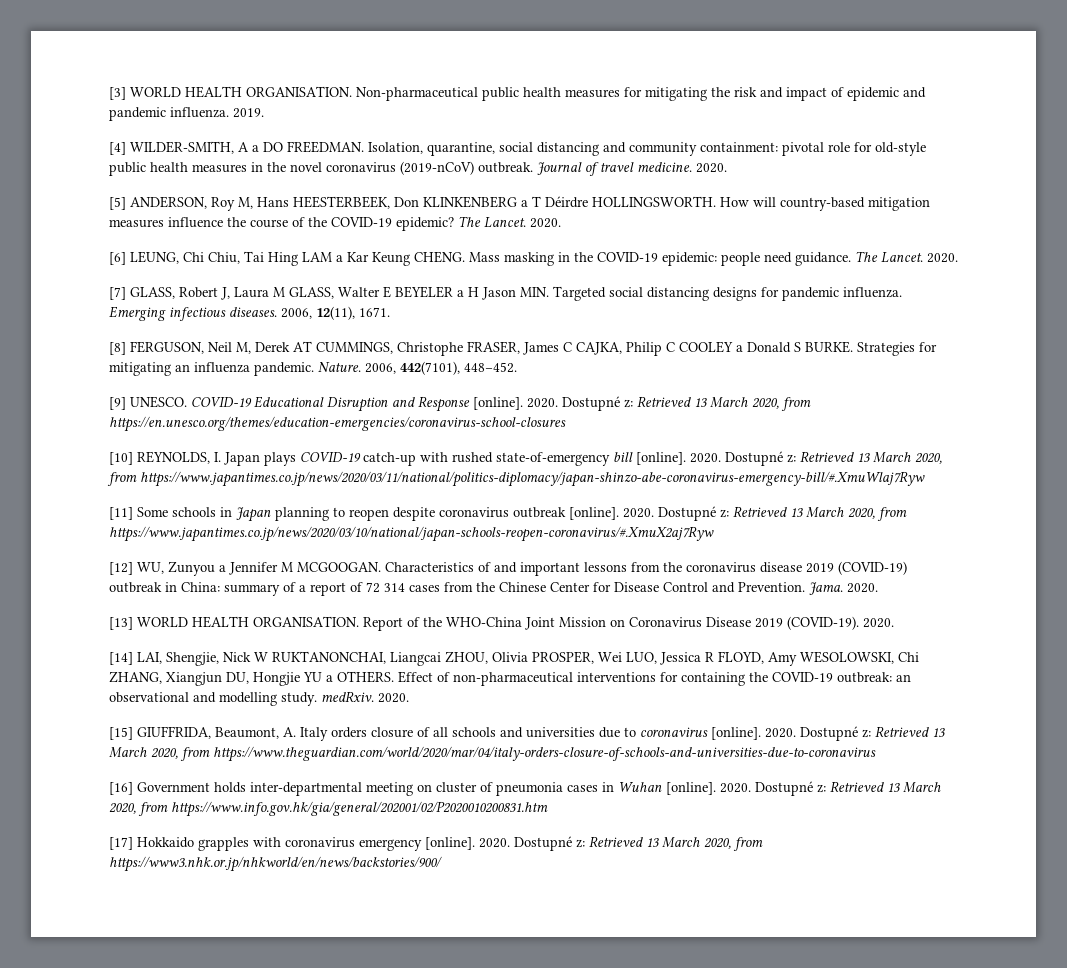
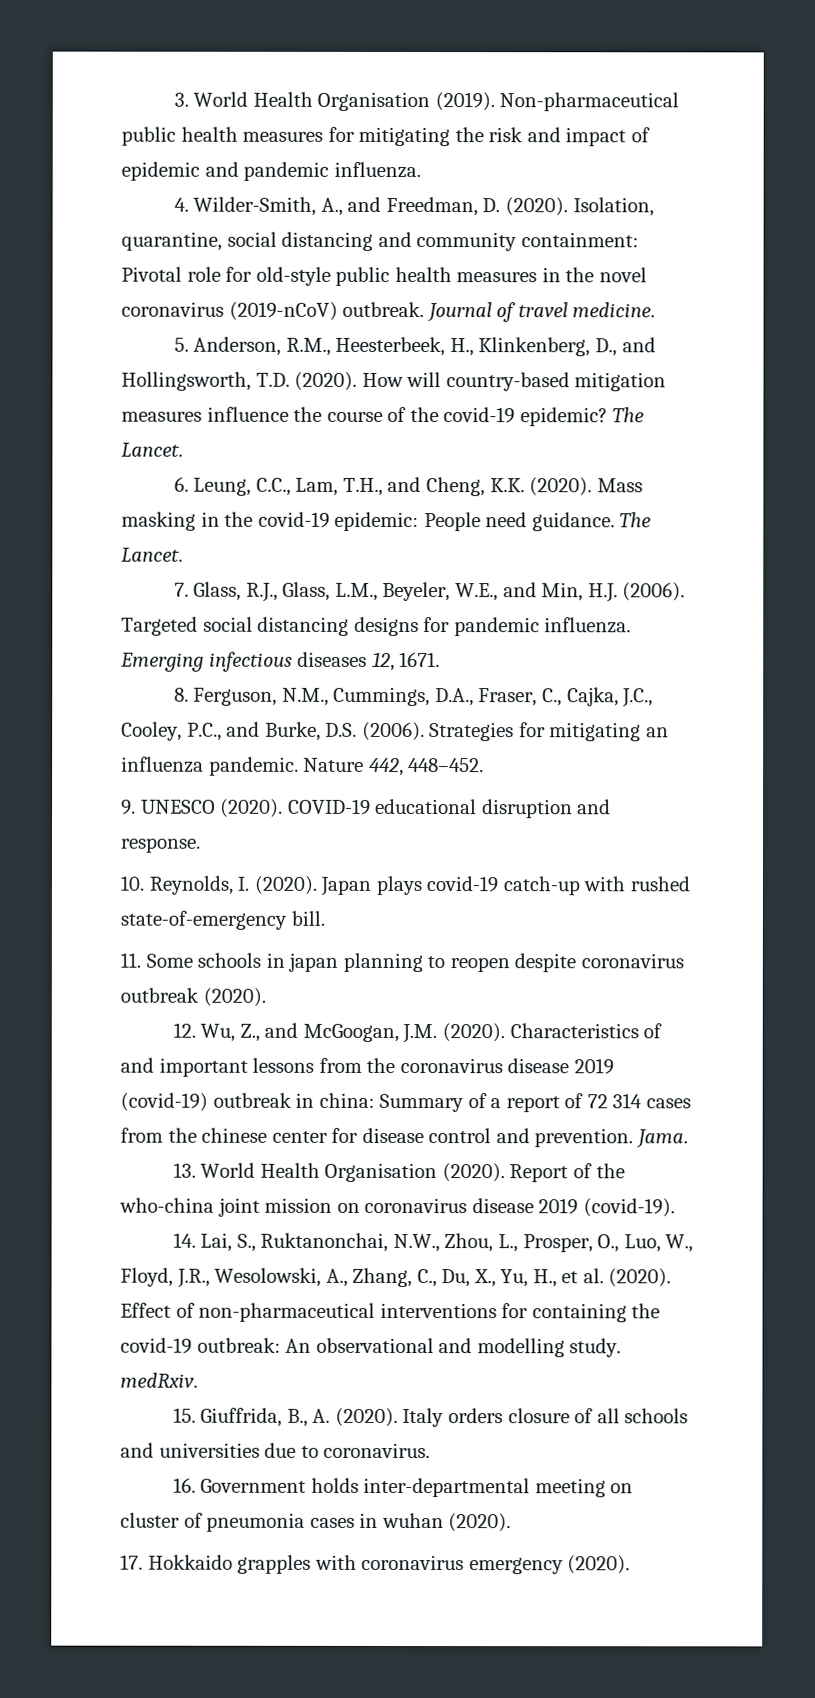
[109,86,352,100] [3] WORLD HEALTH ORGANISATION. -> [173,91,495,112] 3. World Health Organisation (2019).
[233,108,264,118] [109,141,364,155] 2019. // [4] WILDER-SMITH, A a DO FREEDMAN. -> [173,196,568,217] // 4. Wilder-Smith, A., and Freedman, D. (2020).
[782,142,824,156] pivotal -> [121,266,182,282] Pivotal
[696,163,727,173] [109,196,716,211] 2020. // [5] ANDERSON, Roy M, Hans HEESTERBEEK, Don KLINKENBERG a T Déirdre HOLLINGSWORTH. -> [173,336,656,357] [121,371,358,391] // 5. Anderson, R.M., Heesterbeek, H., Klinkenberg, D., and Hollingsworth, T.D. (2020).
[331,217,392,227] COVID-19 -> [443,407,516,424] covid-19
[530,218,561,228] [109,251,465,266] 2020. // [6] LEUNG, Chi Chiu, Tai Hing LAM a Kar Keung CHENG. -> [173,476,593,497] // 6. Leung, C.C., Lam, T.H., and Cheng, K.K. (2020).
[597,252,760,266] COVID-19 epidemic: people -> [257,511,481,532] covid-19 epidemic: People
[927,253,958,263] [109,286,549,300] 2020. // [7] GLASS, Robert J, Laura M GLASS, Walter E BEYELER a H Jason MIN. -> [173,581,686,603] // 7. Glass, R.J., Glass, L.M., Beyeler, W.E., and Min, H.J. (2006).
[229,306,390,320] [109,341,853,356] diseases. 2006, 12(11), 1671. // [8] FERGUSON, Neil M, Derek AT CUMMINGS, Christophe FRASER, James C CAJKA, Philip C COOLEY a Donald S BURKE. -> [297,651,441,671] [173,686,654,708] [121,721,425,742] diseases 12, 1671. // 8. Ferguson, N.M., Cummings, D.A., Fraser, C., Cajka, J.C., Cooley, P.C., and Burke, D.S. (2006).
[318,361,517,375] [109,396,811,412] [109,416,566,432] [109,451,221,465] Nature. 2006, 442(7101), 448–452. // [9] UNESCO. COVID-19 Educational Disruption and Response [online]. 2020. Dostupné z: Retrieved 13 March 2020, from https://en.unesco.org/themes/education-emergencies/coronavirus-school-closures // [10] REYNOLDS, I. -> [303,757,485,776] [121,798,612,819] [120,837,201,853] [120,875,317,895] Nature 442, 448–452. // 9. UNESCO (2020). COVID-19 educational disruption and response. // 10. Reynolds, I. (2020).
[300,452,361,462] COVID-19 -> [426,876,499,893] covid-19
[613,451,942,466] [107,471,925,487] [109,507,133,520] bill [online]. 2020. Dostupné z: Retrieved 13 March 2020, from https://www.japantimes.co.jp/news/2020/03/11/national/politics-diplomacy/japan-shinzo-abe-coronavirus-emergency-bill/#.XmuWlaj7Ryw // [11] -> [290,910,325,926] [120,952,141,968] bill. // 11.
[236,507,271,522] Japan -> [288,952,339,972] japan
[569,506,907,521] [109,526,714,542] [109,561,381,576] [online]. 2020. Dostupné z: Retrieved 13 March 2020, from https://www.japantimes.co.jp/news/2020/03/10/national/japan-schools-reopen-coronavirus/#.XmuX2aj7Ryw // [12] WU, Zunyou a Jennifer M MCGOOGAN. -> [202,987,266,1007] [172,1022,505,1044] (2020). // 12. Wu, Z., and McGoogan, J.M. (2020).
[838,561,907,575] (COVID-19) -> [120,1092,208,1112] (covid-19)
[181,582,280,596] China: summary -> [318,1092,465,1113] china: Summary
[499,582,878,595] [109,616,894,631] [109,651,919,666] [109,671,394,686] Chinese Center for Disease Control and Prevention. Jama. 2020. // [13] WORLD HEALTH ORGANISATION. Report of the WHO-China Joint Mission on Coronavirus Disease 2019 (COVID-19). 2020. // [14] LAI, Shengjie, Nick W RUKTANONCHAI, Liangcai ZHOU, Olivia PROSPER, Wei LUO, Jessica R FLOYD, Amy WESOLOWSKI, Chi ZHANG, Xiangjun DU, Hongjie YU a OTHERS. -> [201,1127,688,1149] [172,1162,625,1183] [119,1197,675,1218] [172,1232,694,1253] [120,1267,672,1288] chinese center for disease control and prevention. Jama. // 13. World Health Organisation (2020). Report of the who-china joint mission on coronavirus disease 2019 (covid-19). // 14. Lai, S., Ruktanonchai, N.W., Zhou, L., Prosper, O., Luo, W., Floyd, J.R., Wesolowski, A., Zhang, C., Du, X., Yu, H., et al. (2020).
[772,672,911,683] COVID-19 outbreak: an -> [120,1337,312,1354] covid-19 outbreak: An
[378,693,409,703] [109,726,296,740] 2020. // [15] GIUFFRIDA, Beaumont, A. -> [172,1407,398,1427] // 15. Giuffrida, B., A. (2020).
[640,726,945,741] [109,746,876,762] [109,782,133,795] coronavirus [online]. 2020. Dostupné z: Retrieved 13 March 2020, from https://www.theguardian.com/world/2020/mar/04/italy-orders-closure-of-schools-and-universities-due-to-coronavirus // [16] -> [323,1442,431,1459] [172,1477,196,1493] coronavirus. // 16.
[618,781,941,796] [109,801,548,817] [109,837,133,850] Wuhan [online]. 2020. Dostupné z: Retrieved 13 March 2020, from https://www.info.gov.hk/gia/general/202001/02/P2020010200831.htm // [17] -> [381,1512,512,1533] [120,1554,143,1570] wuhan (2020). // 17.
[425,836,763,851] [109,856,442,872] [online]. 2020. Dostupné z: Retrieved 13 March 2020, from https://www3.nhk.or.jp/nhkworld/en/news/backstories/900/ -> [567,1555,631,1575] (2020).

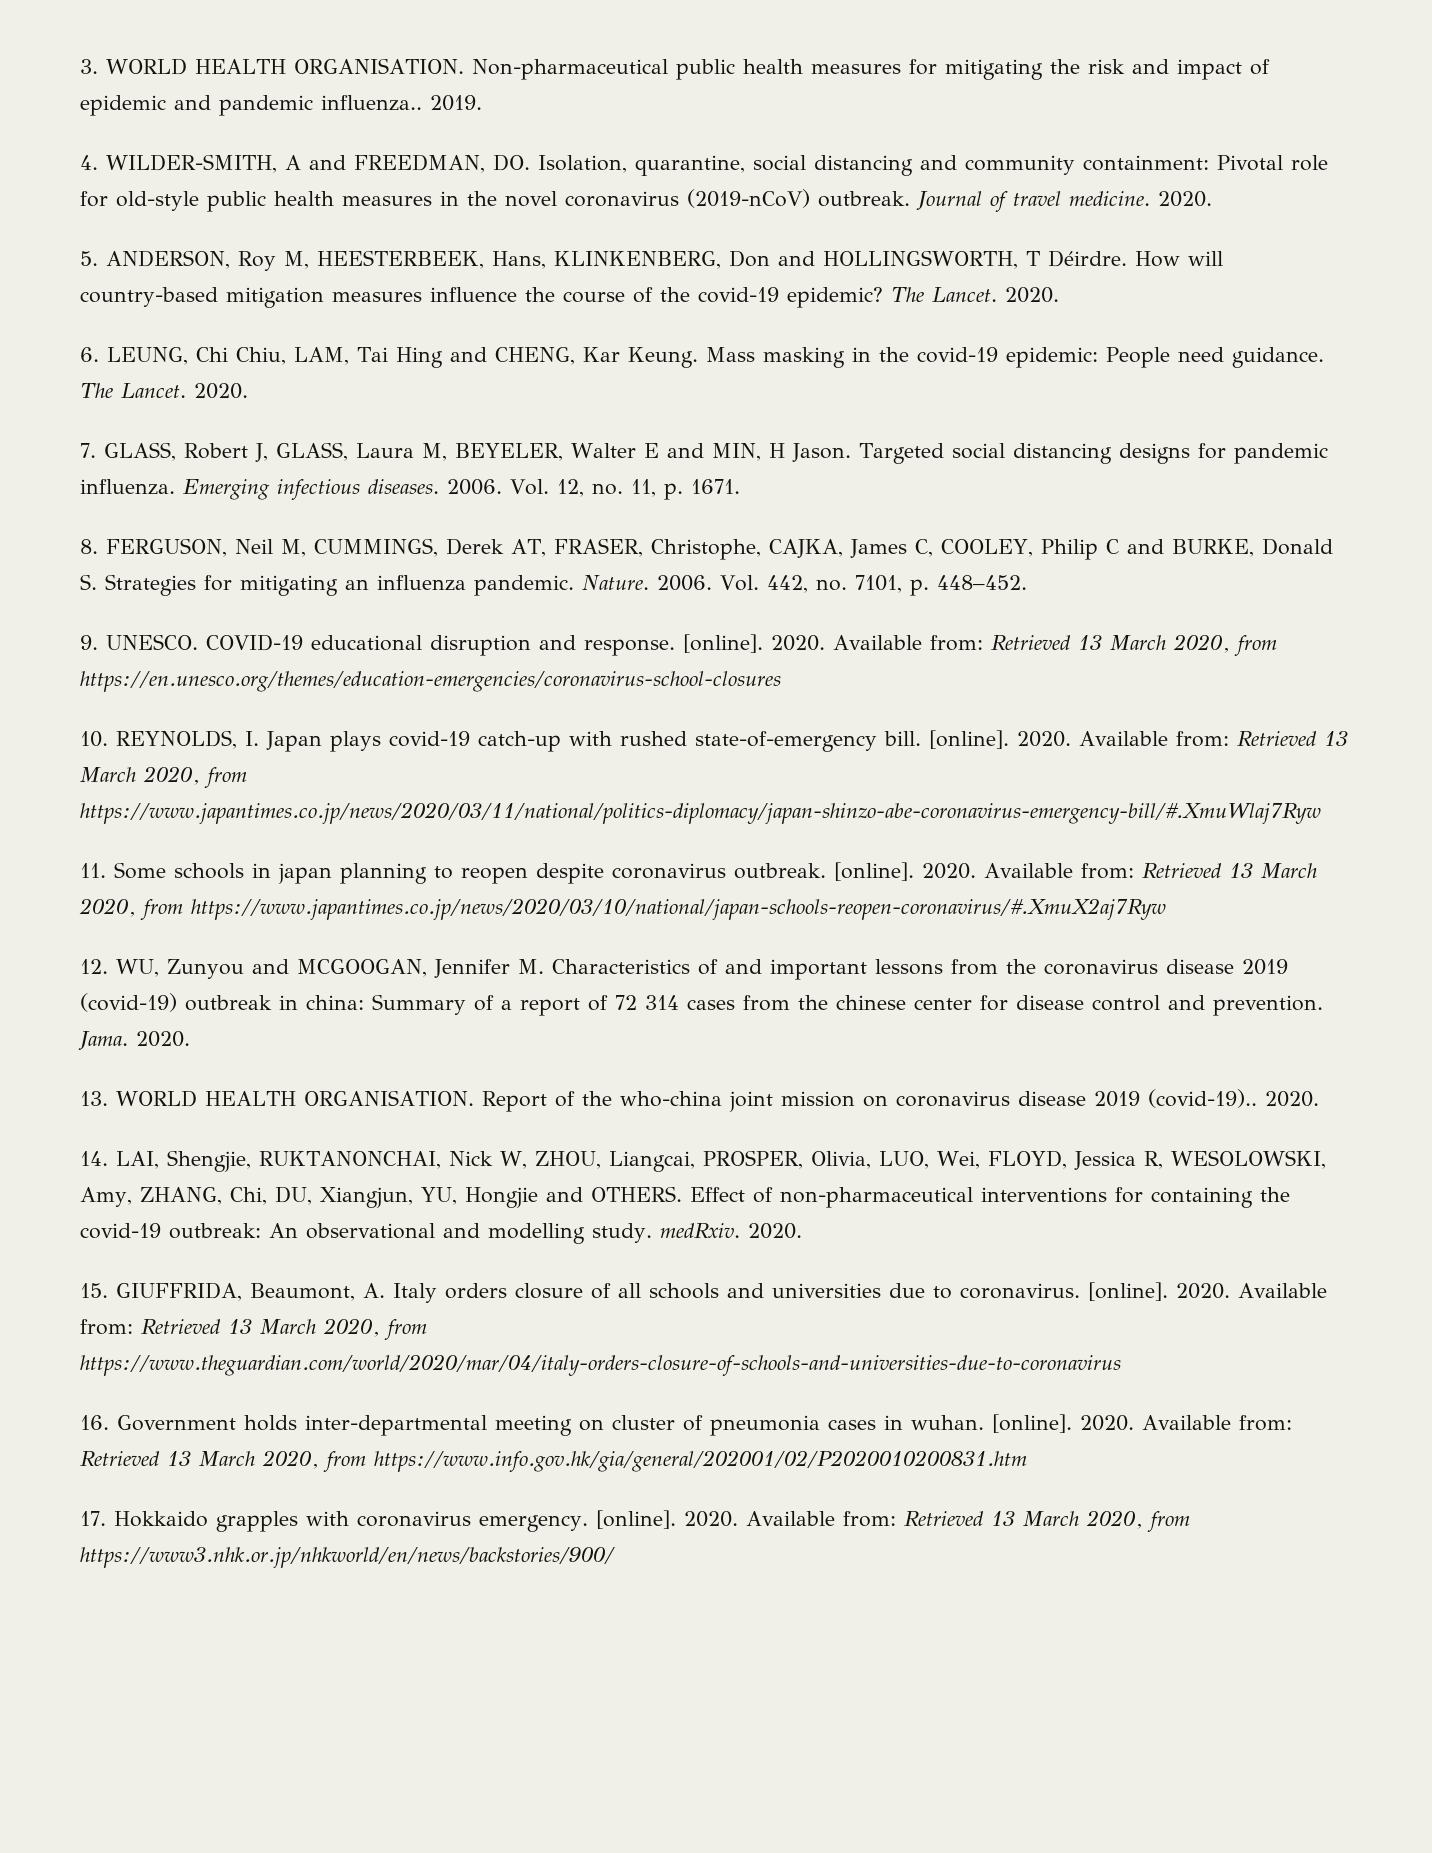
[193,91,495,112] World Health Organisation (2019). -> [106,58,464,75] WORLD HEALTH ORGANISATION.
[333,161,421,179] influenza. -> [321,95,482,111] influenza.. 2019.
[193,196,568,217] Wilder-Smith, A., and Freedman, D. (2020). -> [106,154,530,173] WILDER-SMITH, A and FREEDMAN, DO.
(656, 310) none -> [1158,191,1212,207] 2020.
[193,336,656,357] [121,371,358,391] Anderson, R.M., Heesterbeek, H., Klinkenberg, D., and Hollingsworth, T.D. (2020). -> [106,250,1127,271] ANDERSON, Roy M, HEESTERBEEK, Hans, KLINKENBERG, Don and HOLLINGSWORTH, T Déirdre.
(183, 449) none -> [1005,287,1059,303] 2020.
[193,476,593,497] Leung, C.C., Lam, T.H., and Cheng, K.K. (2020). -> [107,347,698,368] LEUNG, Chi Chiu, LAM, Tai Hing and CHENG, Kar Keung.
(183, 554) none -> [194,383,248,399] 2020.
[193,581,686,603] Glass, R.J., Glass, L.M., Beyeler, W.E., and Min, H.J. (2006). -> [104,442,851,462] GLASS, Robert J, GLASS, Laura M, BEYELER, Walter E and MIN, H Jason.
[297,651,441,671] [173,686,654,708] [121,721,425,742] diseases 12, 1671. // 8. Ferguson, N.M., Cummings, D.A., Fraser, C., Cajka, J.C., Cooley, P.C., and Burke, D.S. (2006). -> [368,479,740,500] [80,538,1333,560] [80,574,97,590] diseases. 2006. Vol. 12, no. 11, p. 1671. // 8. FERGUSON, Neil M, CUMMINGS, Derek AT, FRASER, Christophe, CAJKA, James C, COOLEY, Philip C and BURKE, Donald S.
[303,757,404,776] Nature 442, -> [582,575,929,596] Nature. 2006. Vol. 442, no. 7101, p.
[140,798,284,818] UNESCO (2020). -> [106,634,198,650] UNESCO.
[120,875,317,895] // 10. Reynolds, I. (2020). -> [682,634,1277,656] [80,671,781,692] [80,730,259,749] [online]. 2020. Available from: Retrieved 13 March 2020, from https://en.unesco.org/themes/education-emergencies/coronavirus-school-closures // 10. REYNOLDS, I.
(325, 918) none -> [929,730,1348,749] [80,766,247,788] [80,802,1321,824] [online]. 2020. Available from: Retrieved 13 March 2020, from https://www.japantimes.co.jp/news/2020/03/11/national/politics-diplomacy/japan-shinzo-abe-coronavirus-emergency-bill/#.XmuWlaj7Ryw
[120,987,266,1007] [172,1022,505,1044] outbreak (2020). // 12. Wu, Z., and McGoogan, J.M. (2020). -> [734,862,1317,881] [79,898,1166,920] [80,959,544,979] outbreak. [online]. 2020. Available from: Retrieved 13 March 2020, from https://www.japantimes.co.jp/news/2020/03/10/national/japan-schools-reopen-coronavirus/#.XmuX2aj7Ryw // 12. WU, Zunyou and MCGOOGAN, Jennifer M.
(688, 1139) none -> [136,1031,190,1047] 2020.
[200,1162,505,1183] World Health Organisation (2020). -> [116,1090,474,1107] WORLD HEALTH ORGANISATION.
[582,1198,675,1218] (covid-19). -> [1147,1089,1319,1108] (covid-19).. 2020.
[200,1232,694,1253] [120,1267,672,1288] Lai, S., Ruktanonchai, N.W., Zhou, L., Prosper, O., Luo, W., Floyd, J.R., Wesolowski, A., Zhang, C., Du, X., Yu, H., et al. (2020). -> [116,1150,1326,1172] [80,1186,682,1208] LAI, Shengjie, RUKTANONCHAI, Nick W, ZHOU, Liangcai, PROSPER, Olivia, LUO, Wei, FLOYD, Jessica R, WESOLOWSKI, Amy, ZHANG, Chi, DU, Xiangjun, YU, Hongjie and OTHERS.
(198, 1380) none -> [747,1223,802,1239] 2020.
[200,1407,398,1427] Giuffrida, B., A. (2020). -> [116,1282,385,1301] GIUFFRIDA, Beaumont, A.
(431, 1450) none -> [1088,1282,1327,1301] [80,1318,427,1340] [80,1354,1121,1376] [online]. 2020. Available from: Retrieved 13 March 2020, from https://www.theguardian.com/world/2020/mar/04/italy-orders-closure-of-schools-and-universities-due-to-coronavirus
[381,1512,512,1533] wuhan (2020). -> [911,1414,1292,1433] [80,1450,1027,1472] wuhan. [online]. 2020. Available from: Retrieved 13 March 2020, from https://www.info.gov.hk/gia/general/202001/02/P2020010200831.htm
[468,1555,631,1575] emergency (2020). -> [479,1510,1190,1532] [80,1547,615,1568] emergency. [online]. 2020. Available from: Retrieved 13 March 2020, from https://www3.nhk.or.jp/nhkworld/en/news/backstories/900/

